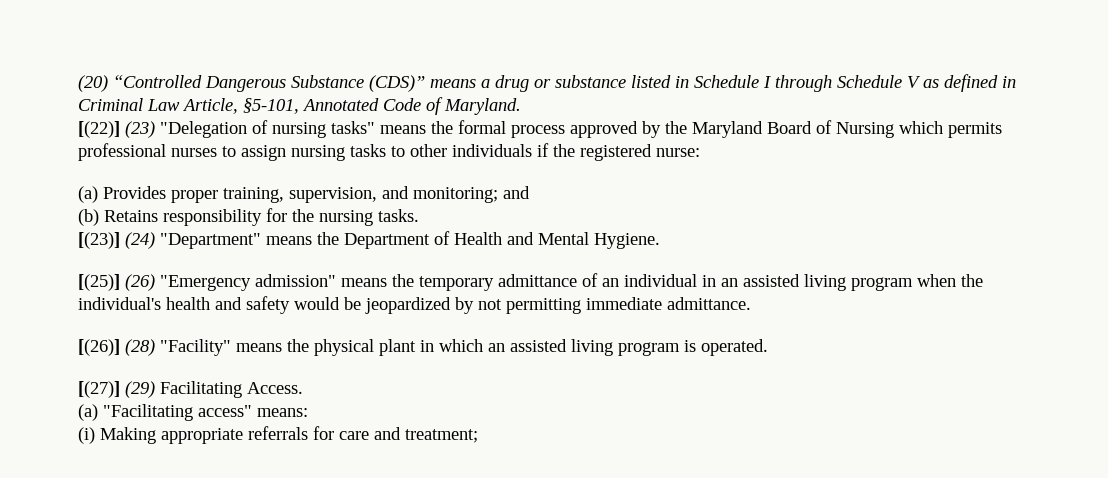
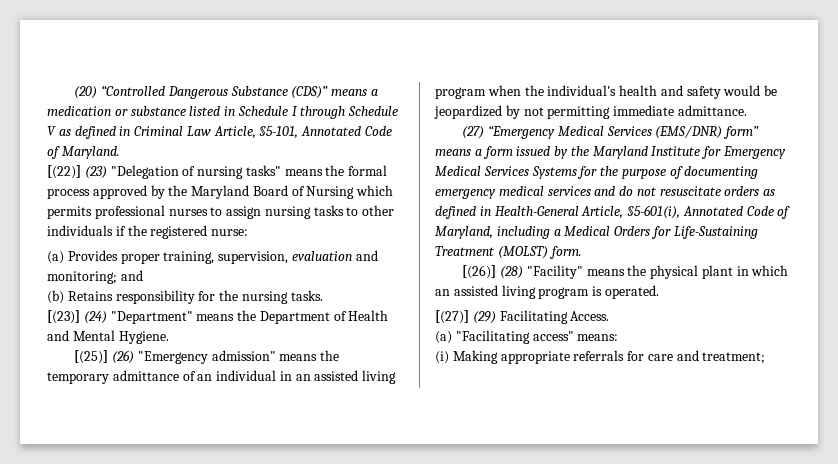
[495,75,529,92] drug -> [47,106,111,116] medication
(377, 195) none -> [291,251,352,261] evaluation
(751, 303) none -> [462,125,760,139] [435,146,787,159] [435,166,759,179] [435,186,776,199] [435,205,791,219] [435,226,758,239] [435,246,582,259] // (27) “Emergency Medical Services (EMS/DNR) form” means a form issued by the Maryland Institute for Emergency Medical Services Systems for the purpose of documenting emergency medical services and do not resuscitate orders as defined in Health-General Article, §5-601(i), Annotated Code of Maryland, including a Medical Orders for Life-Sustaining Treatment (MOLST) form.

